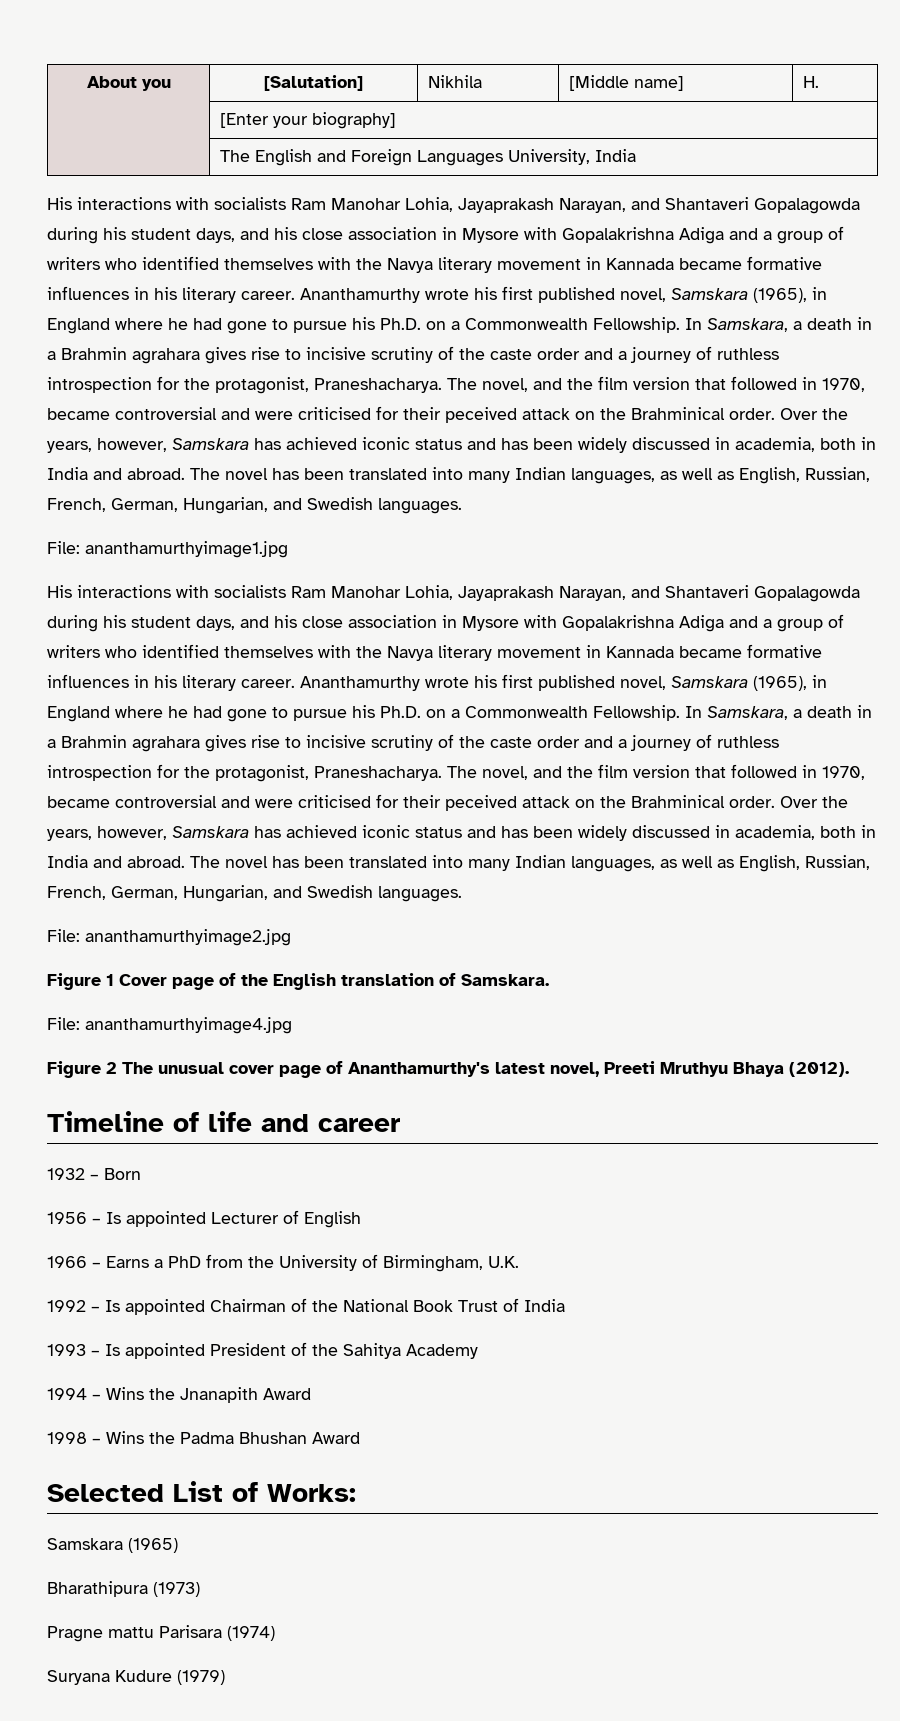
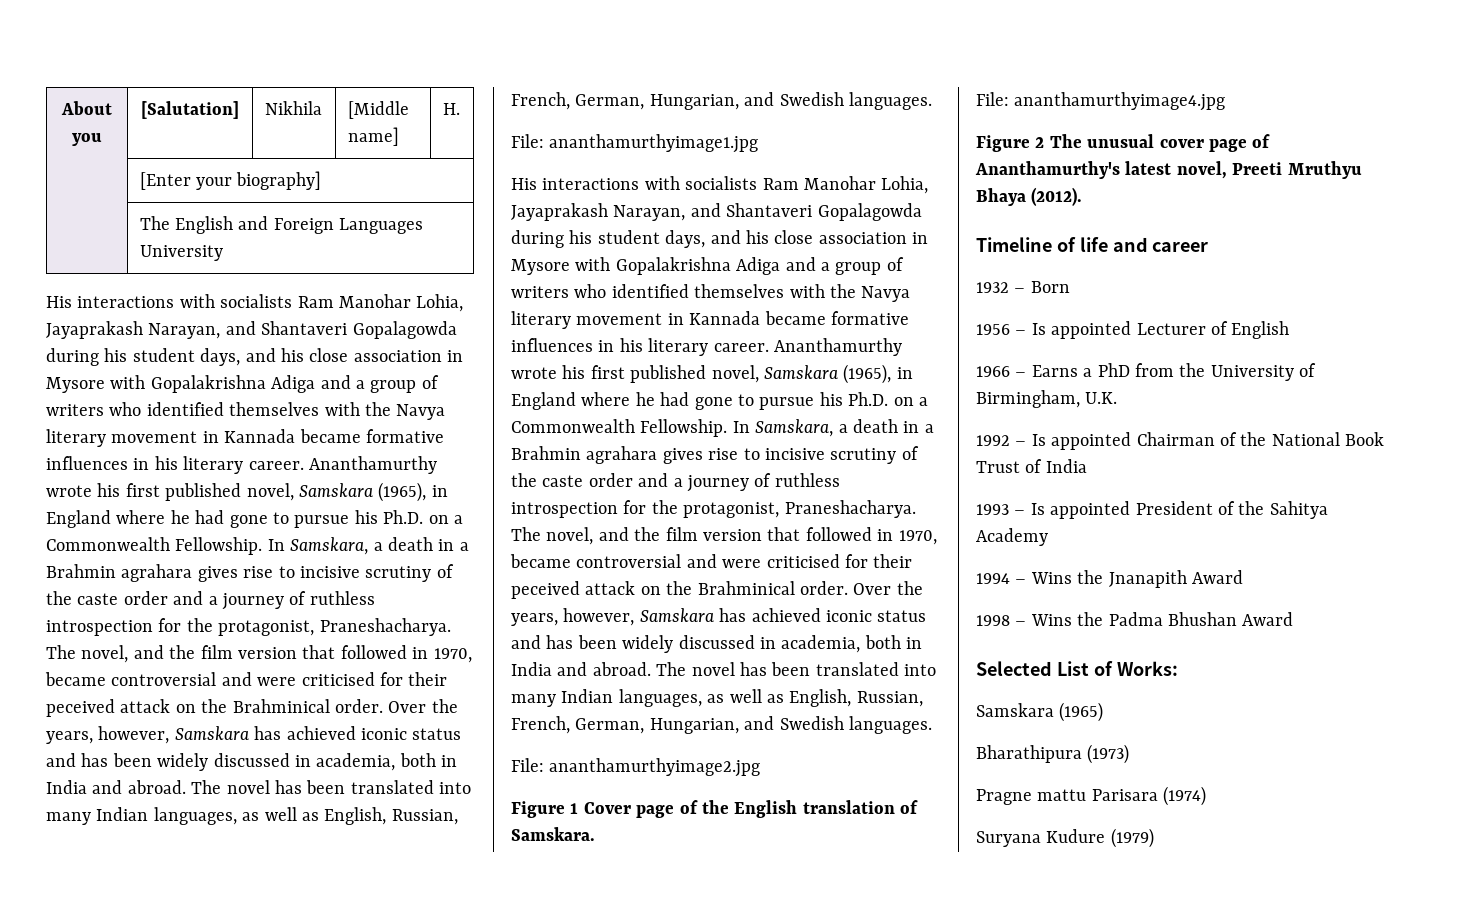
[508,149,637,165] University, India -> [139,245,223,261] University

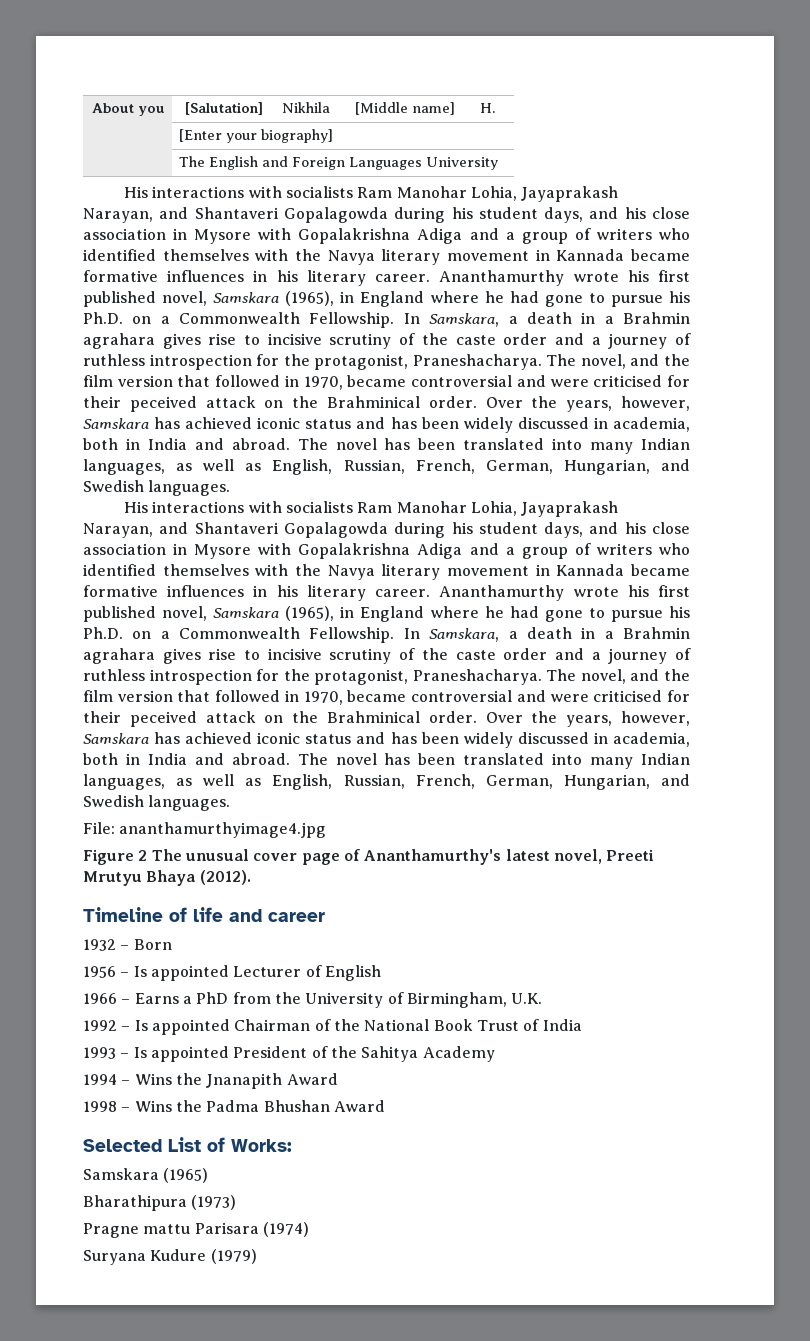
[511,134,759,153] // File: ananthamurthyimage1.jpg -> (231, 488) none
[511,758,761,777] [511,800,919,818] [511,827,595,841] // File: ananthamurthyimage2.jpg // Figure 1 Cover page of the English translation of Samskara. -> (231, 803) none
[1287,161,1362,179] Mruthyu -> [83,871,142,886] Mrutyu

